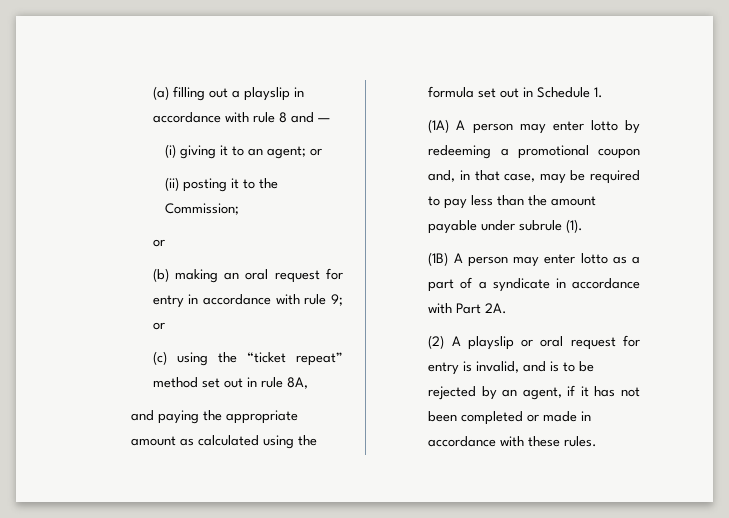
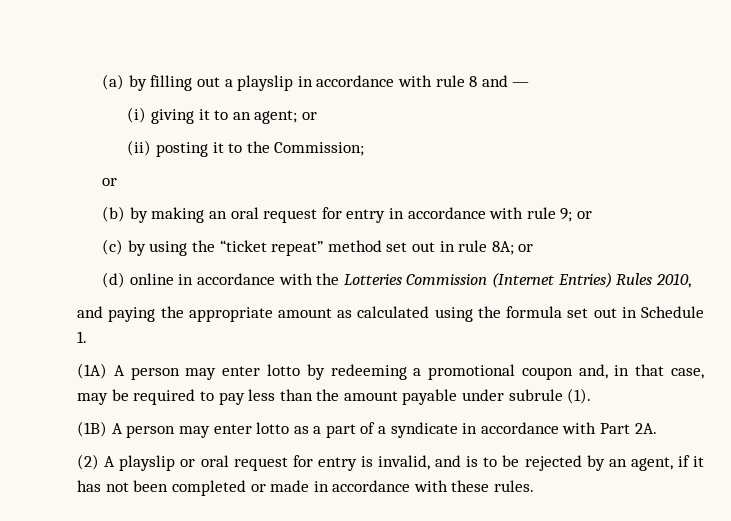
(169, 93) none -> [128,75,147,91] by
(169, 275) none -> [129,207,148,223] by
(167, 358) none -> [127,240,146,256] by
[286,377,308,389] 8A, -> [491,241,534,255] [102,272,691,288] 8A; or // (d) online in accordance with the Lotteries Commission (Internet Entries) Rules 2010,

